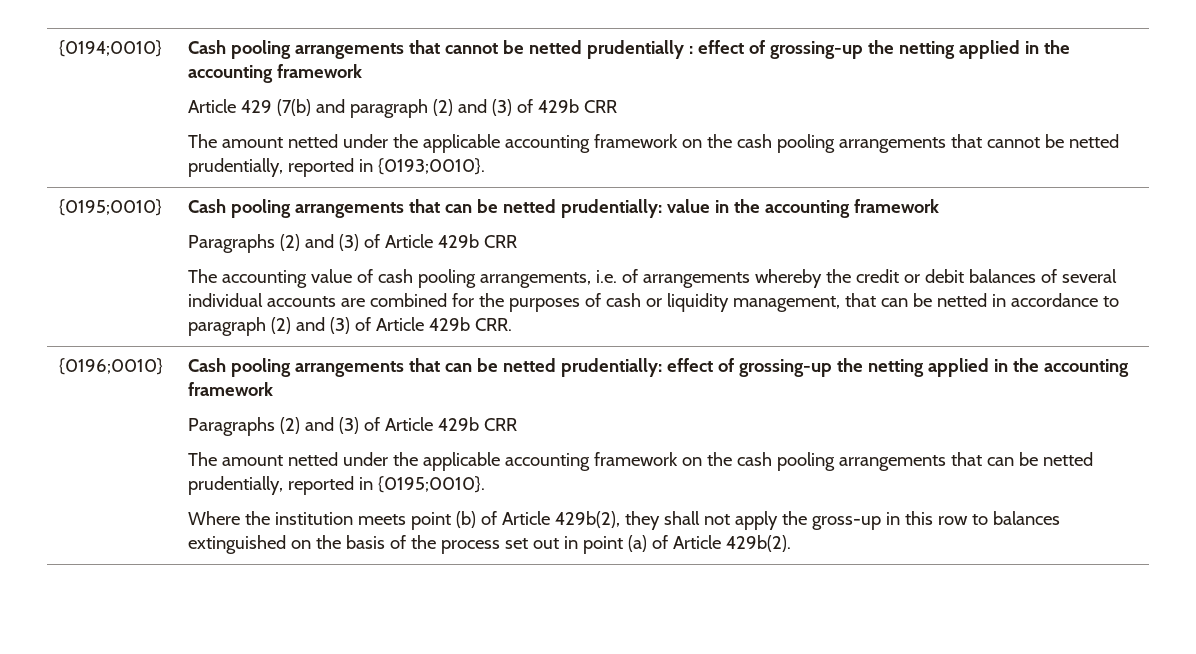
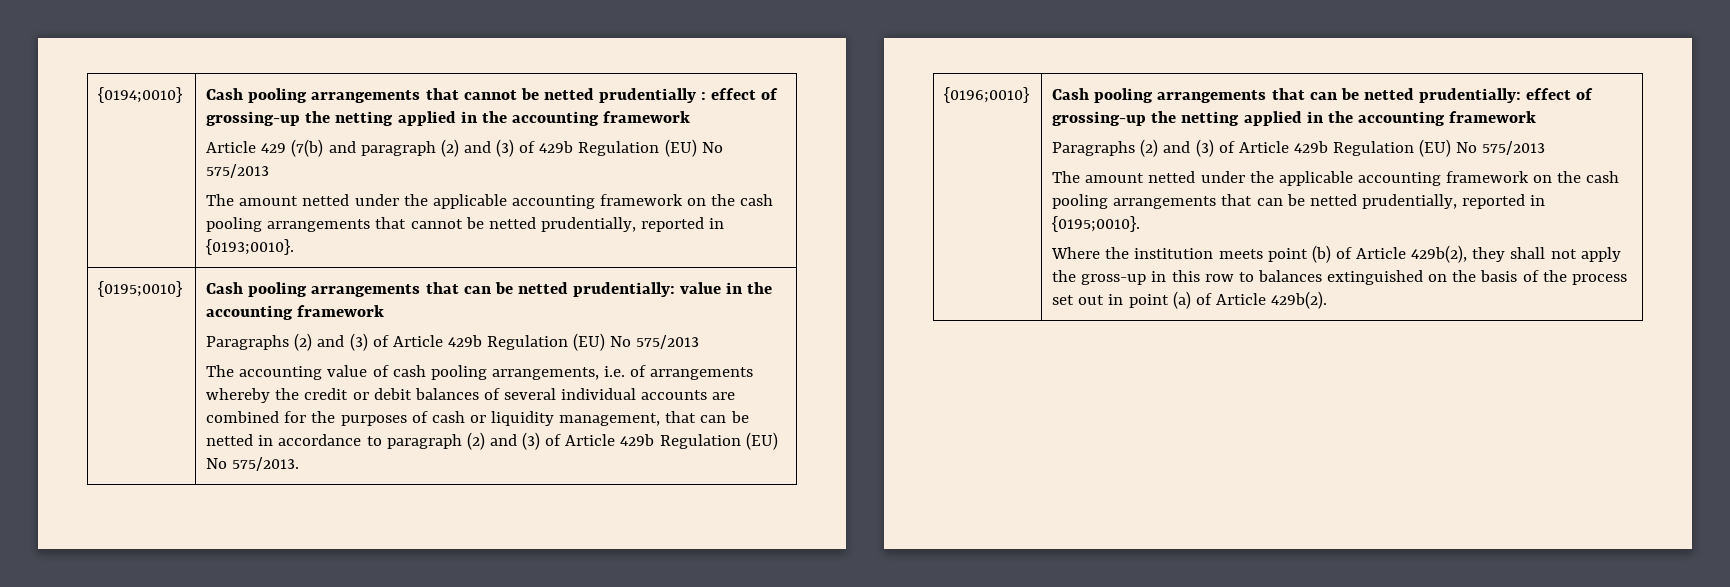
[584,100,618,113] CRR -> [578,139,723,157] [206,164,270,178] Regulation (EU) No 575/2013
[484,235,518,248] CRR -> [487,333,700,351] Regulation (EU) No 575/2013
[475,318,513,331] CRR. -> [659,432,778,450] [206,457,300,471] Regulation (EU) No 575/2013.
[484,418,518,431] CRR -> [1333,139,1546,157] Regulation (EU) No 575/2013

